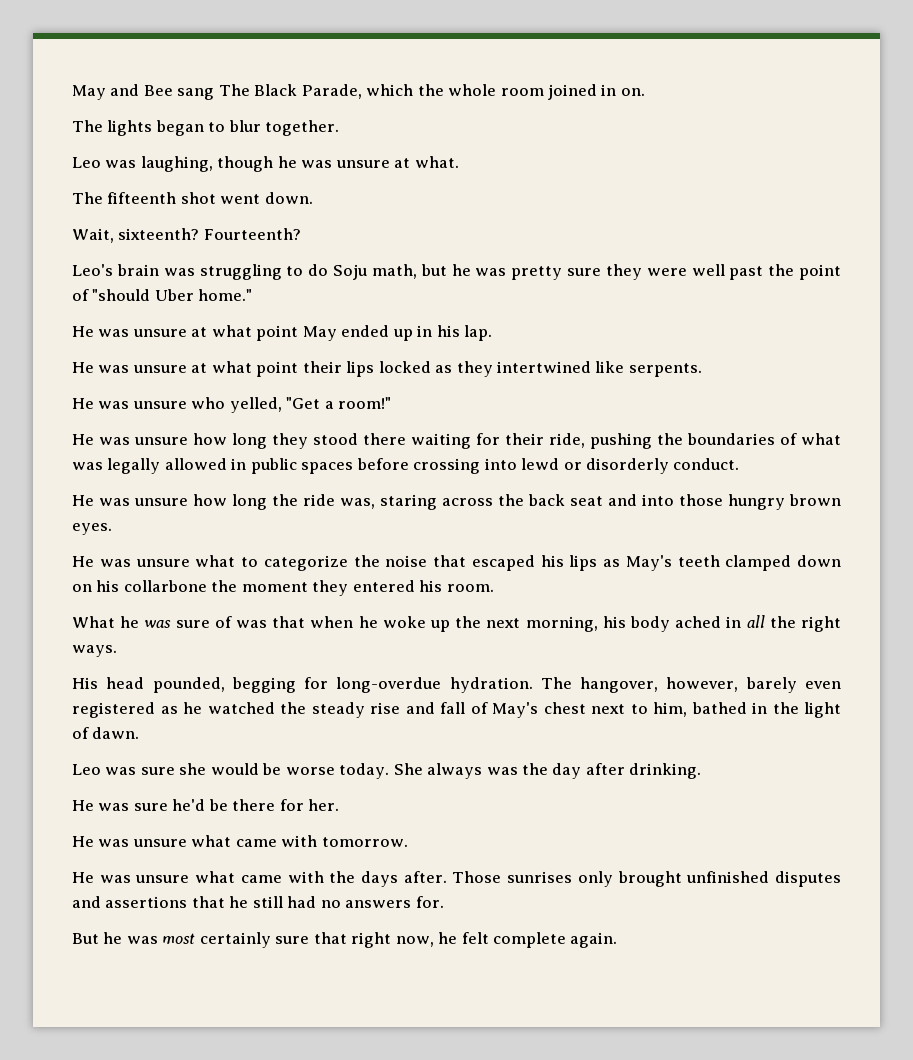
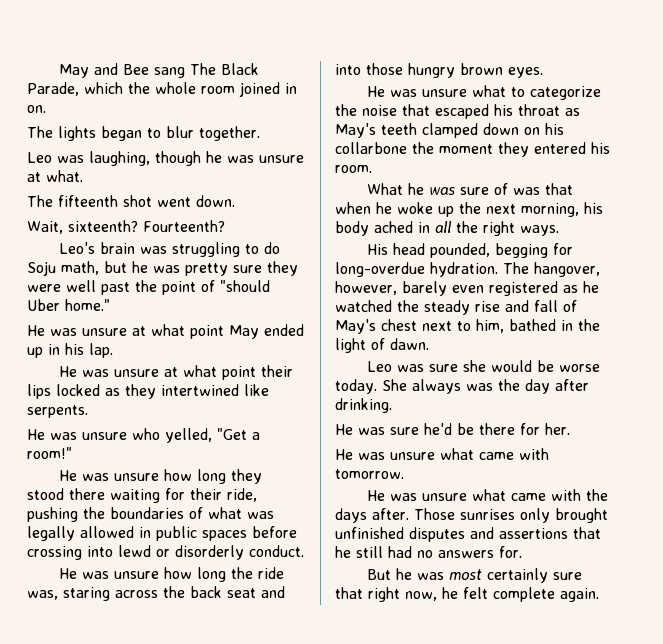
[569,555,598,571] lips -> [518,104,560,116] throat

